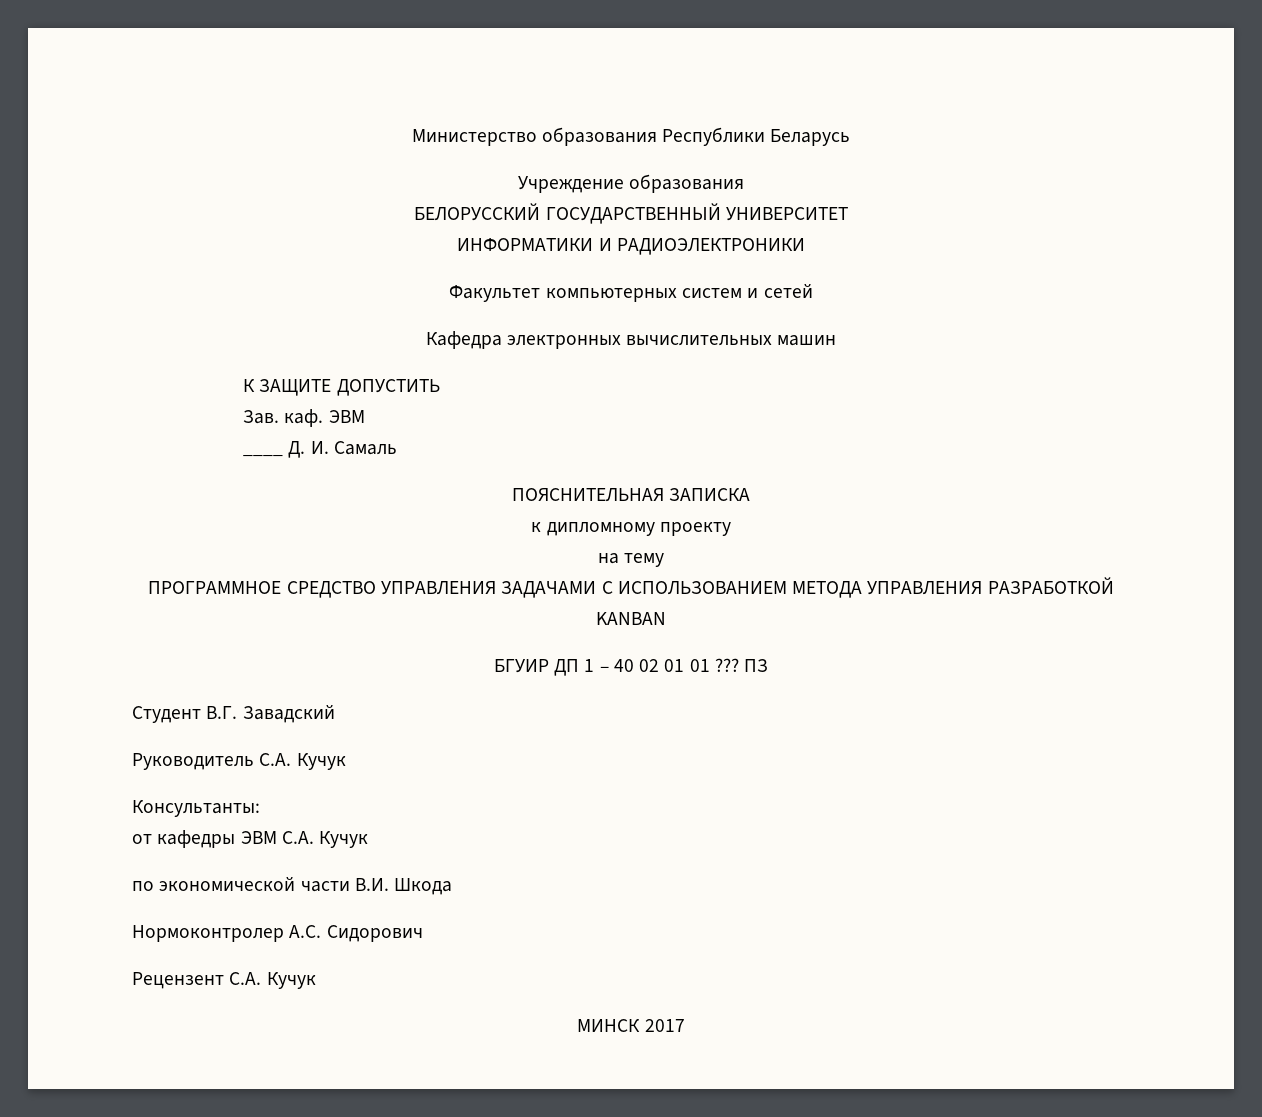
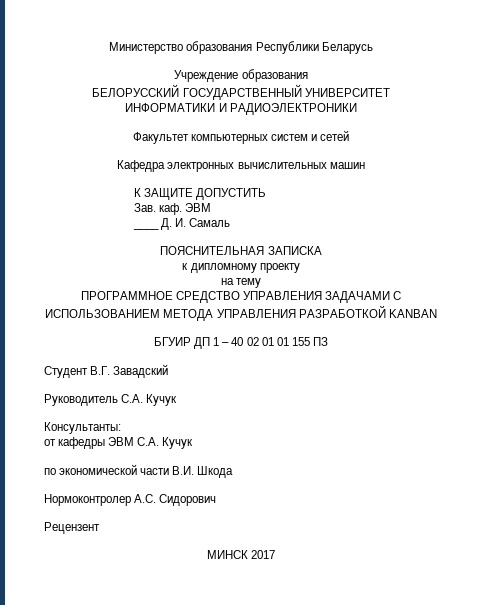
[714,658,739,672] ??? -> [291,337,310,346] 155
[229,972,316,989] С.А. Кучук -> (100, 528) none

